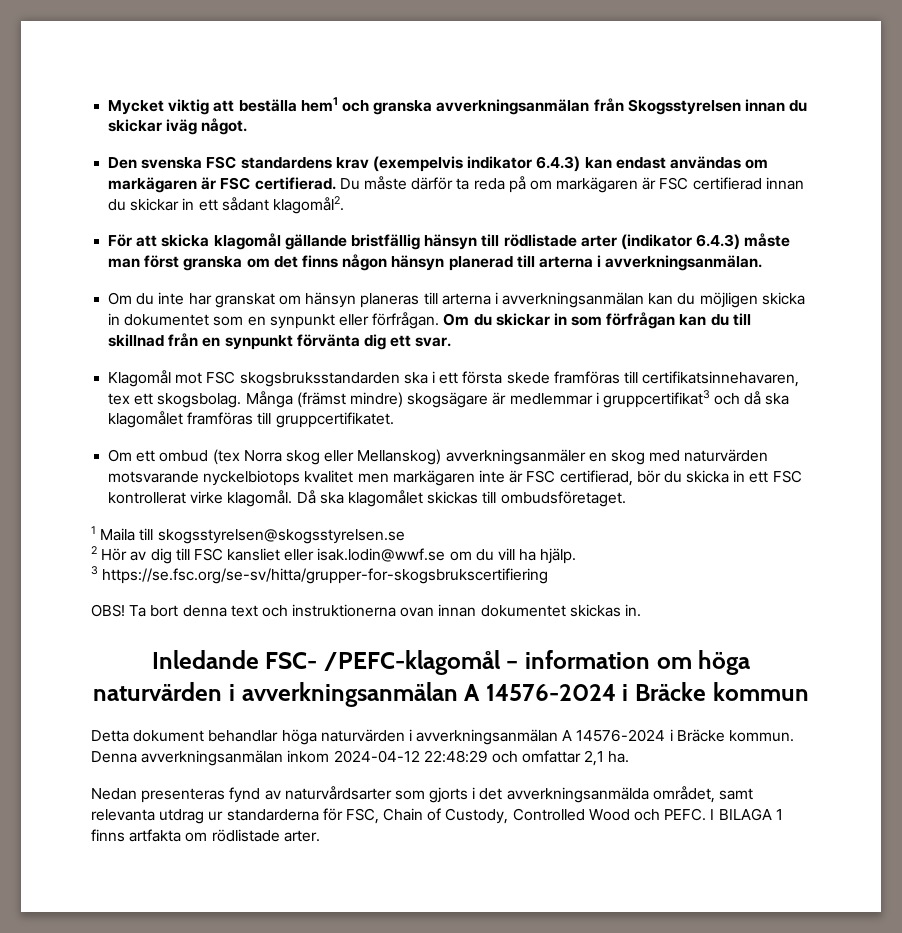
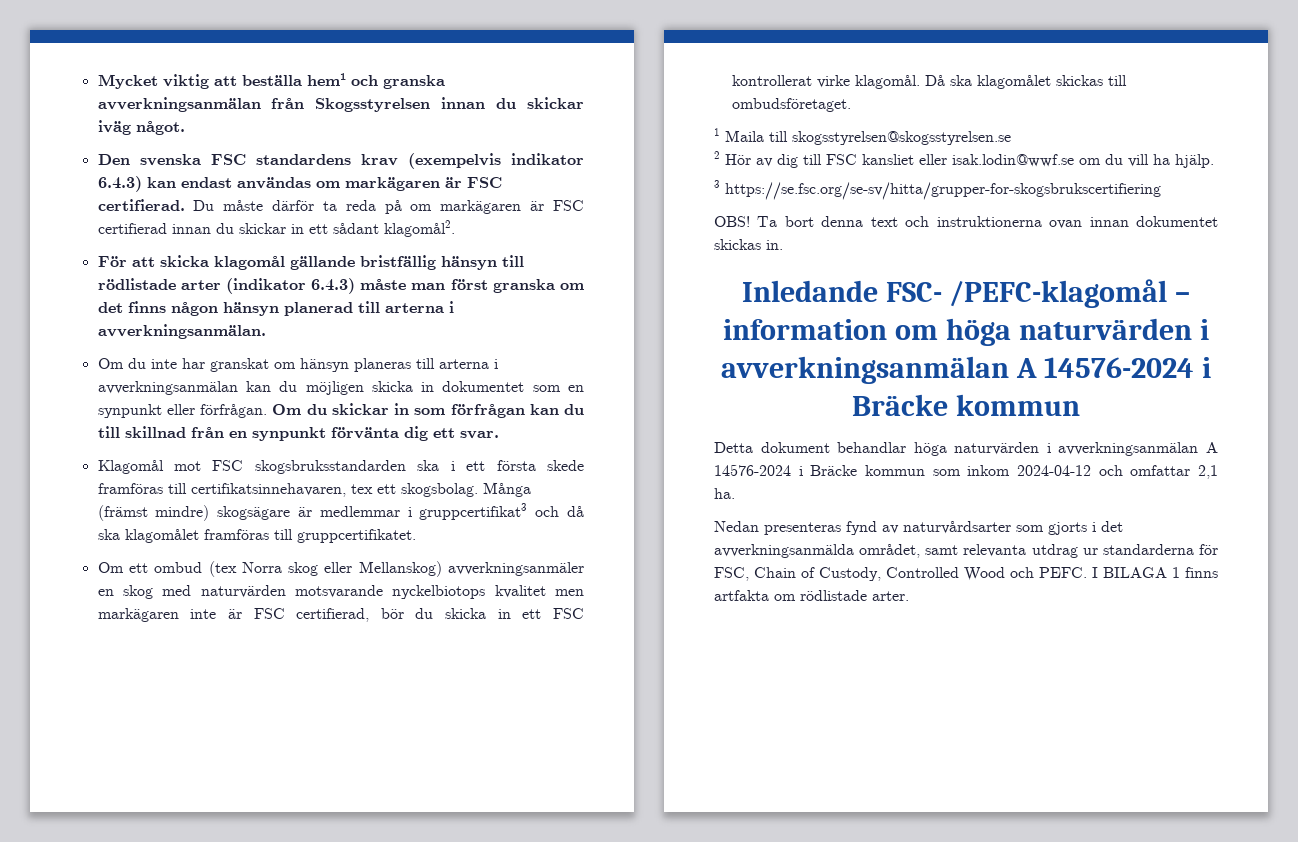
[729,730,795,742] [91,750,284,766] kommun. Denna avverkningsanmälan -> [865,465,961,476] kommun som
[423,750,488,763] 22:48:29 -> (1091, 470) none

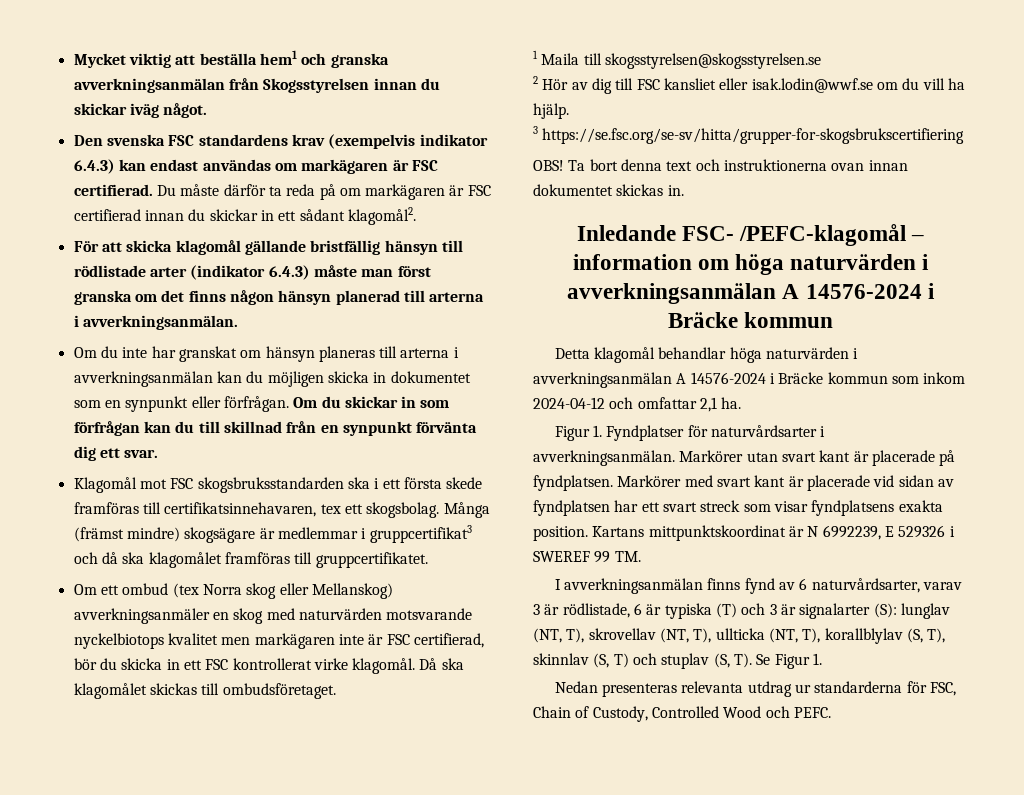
[760,442,830,453] dokument -> [593,347,655,363] klagomål
[714,521,1123,535] [714,544,959,558] Nedan presenteras fynd av naturvårdsarter som gjorts i det avverkningsanmälda området, samt -> [554,425,826,441] [533,450,956,466] [533,475,954,491] [533,500,943,516] [533,525,955,541] [533,551,641,563] [554,578,962,594] [533,603,950,619] [533,628,946,644] [533,653,822,669] [554,681,677,697] Figur 1. Fyndplatser för naturvårdsarter i avverkningsanmälan. Markörer utan svart kant är placerade på fyndplatsen. Markörer med svart kant är placerade vid sidan av fyndplatsen har ett svart streck som visar fyndplatsens exakta position. Kartans mittpunktskoordinat är N 6992239, E 529326 i SWEREF 99 TM. // I avverkningsanmälan finns fynd av 6 naturvårdsarter, varav 3 är rödlistade, 6 är typiska (T) och 3 är signalarter (S): lunglav (NT, T), skrovellav (NT, T), ullticka (NT, T), korallblylav (S, T), skinnlav (S, T) och stuplav (S, T). Se Figur 1. // Nedan presenteras
[1092,567,1218,578] [714,590,909,601] I BILAGA 1 finns artfakta om rödlistade arter. -> (831, 712) none

